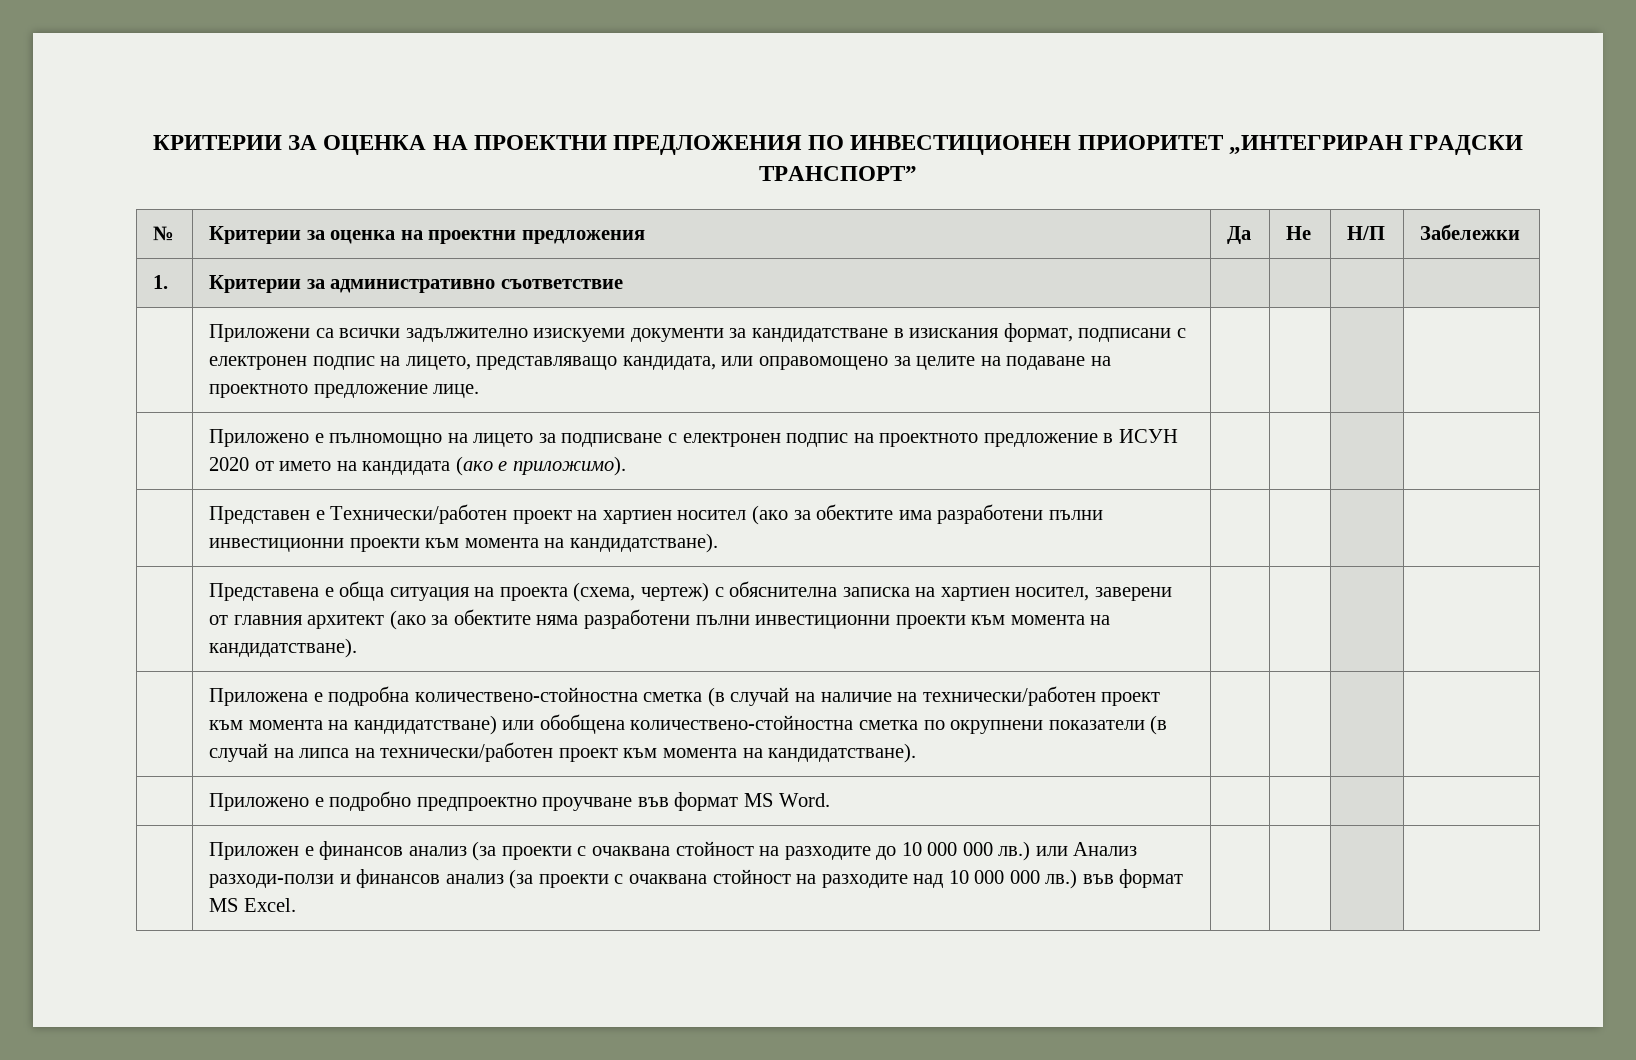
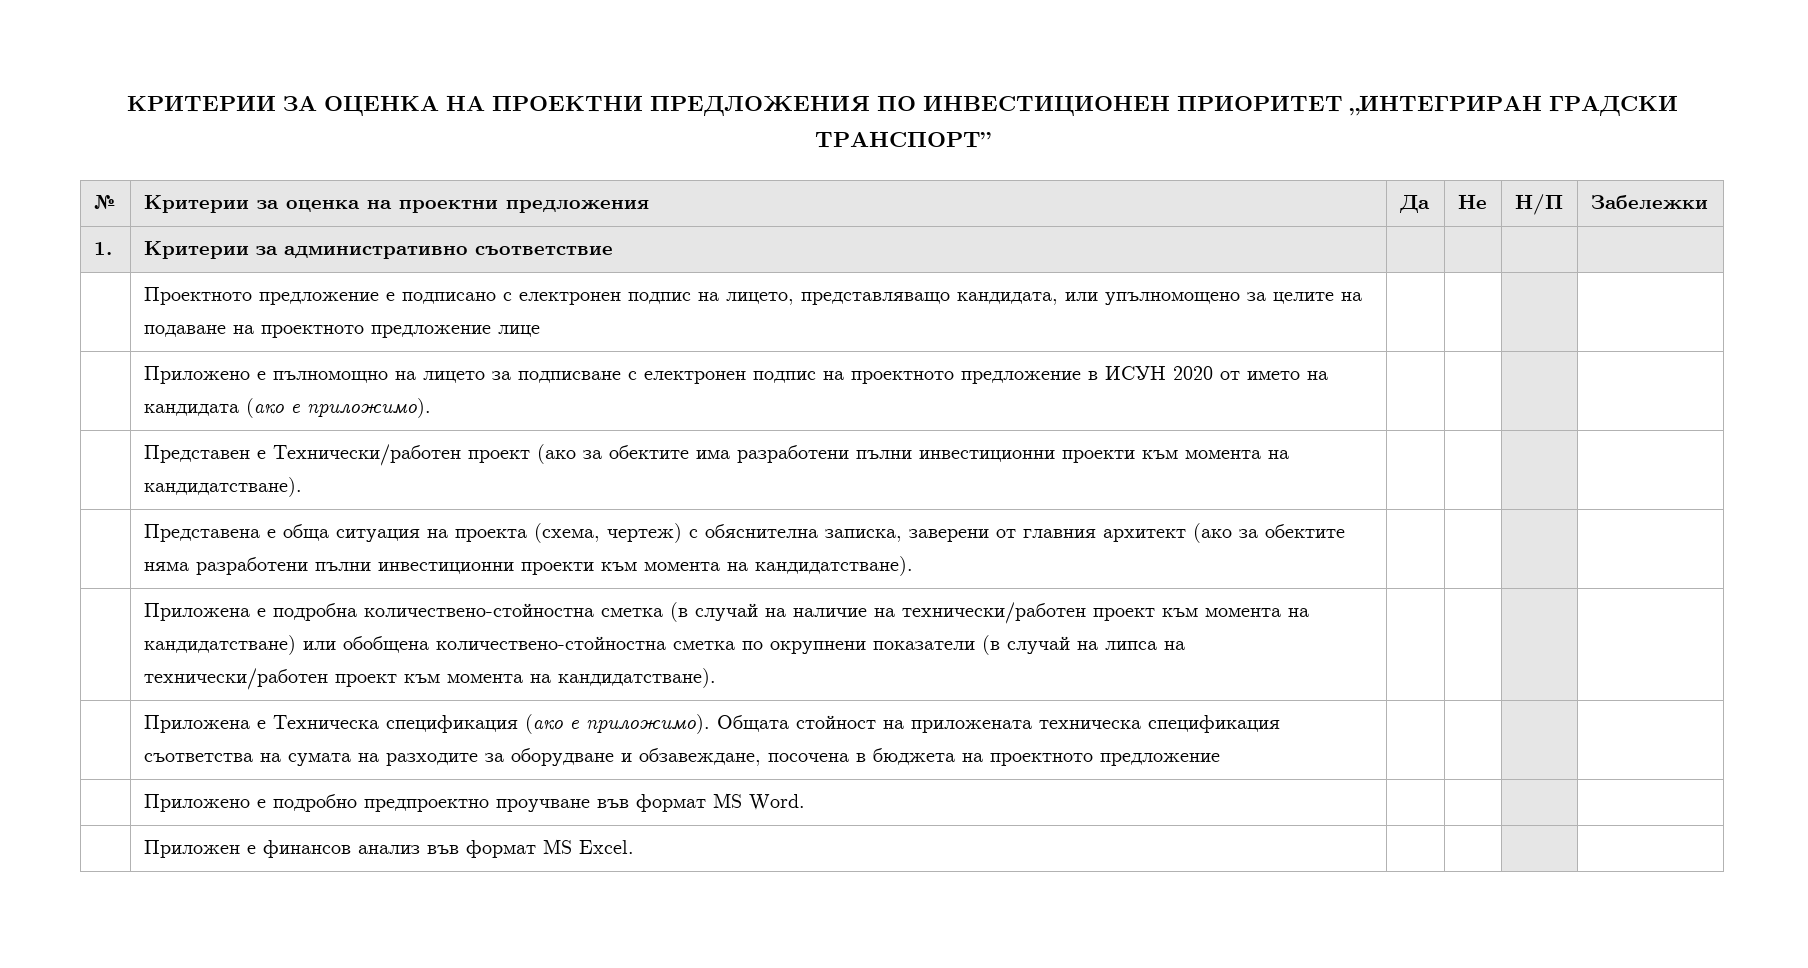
[209,323,1172,342] Приложени са всички задължително изискуеми документи за кандидатстване в изискания формат, подписани -> [143,287,496,305] Проектното предложение е подписано
[758,356,888,370] оправомощено -> [1104,292,1240,305] упълномощено
[433,384,480,398] лице. -> [497,325,540,337] лице
[577,510,747,524] на хартиен носител -> (530, 456) none
[842,587,1090,601] записка на хартиен носител, -> [824,529,902,542] записка,
(917, 753) none -> [143,714,1280,734] [143,748,1220,766] // | Приложена е Техническа спецификация (ако е приложимо). Общата стойност на приложената техническа спецификация съответства на сумата на разходите за оборудване и обзавеждане, посочена в бюджета на проектното предложение | | | |
[472,841,1138,861] [209,869,1078,889] (за проекти с очаквана стойност на разходите до 10 000 000 лв.) или Анализ разходи-ползи и финансов анализ (за проекти с очаквана стойност на разходите над 10 000 000 лв.) -> (420, 849) none

